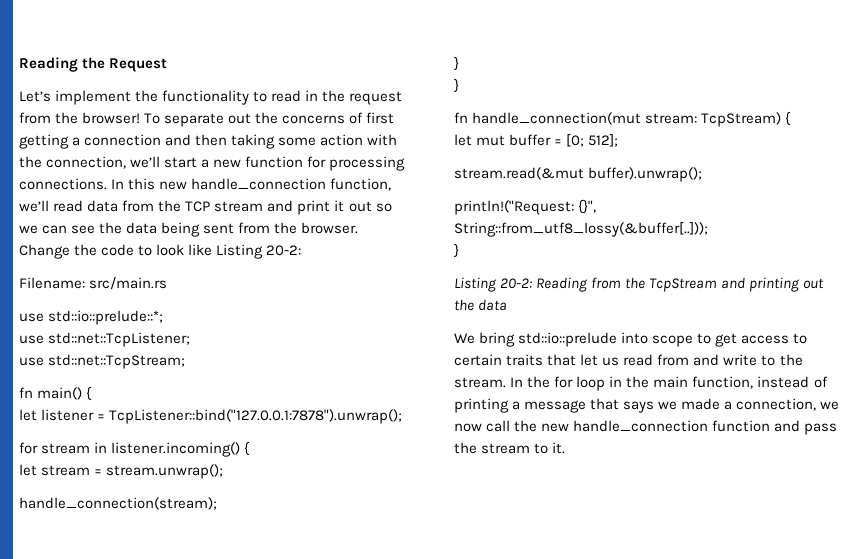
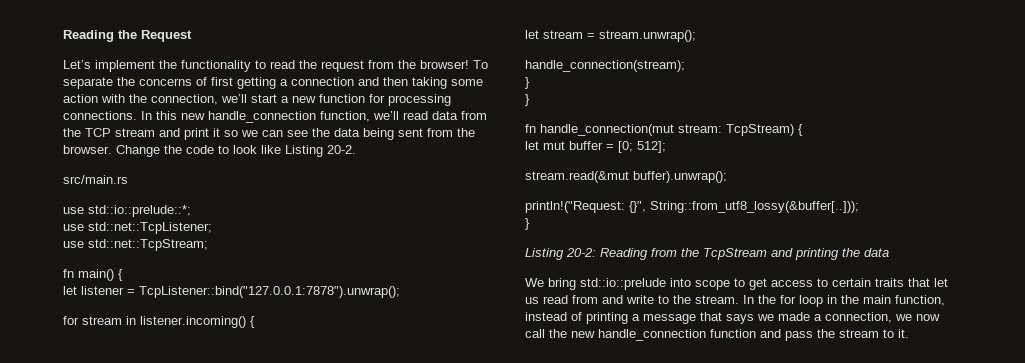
[305,90,319,101] in -> (295, 64) none
[228,113,252,124] out -> (113, 83) none
[348,201,372,212] out -> (220, 132) none
[266,245,302,256] [19,277,85,289] 20-2: // Filename: -> [327,145,356,154] 20-2. //
[803,278,825,289] out -> (839, 254) none

